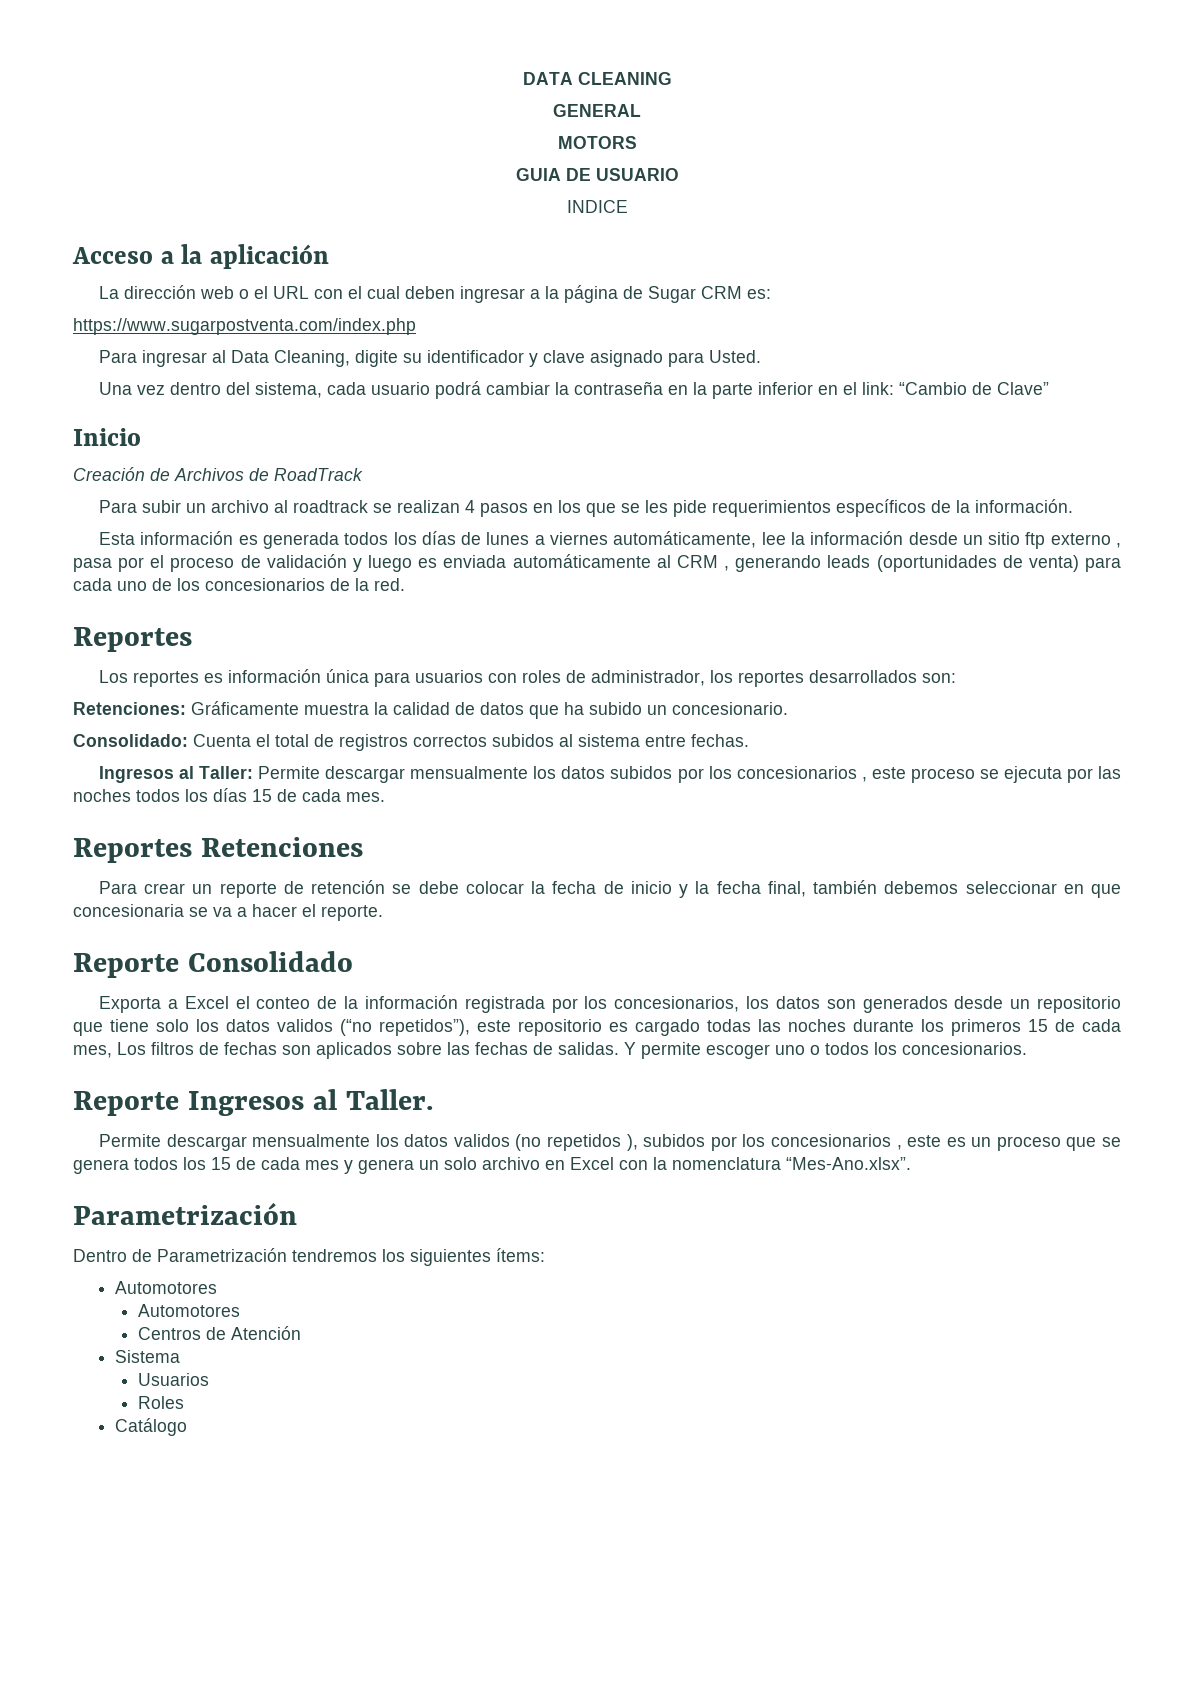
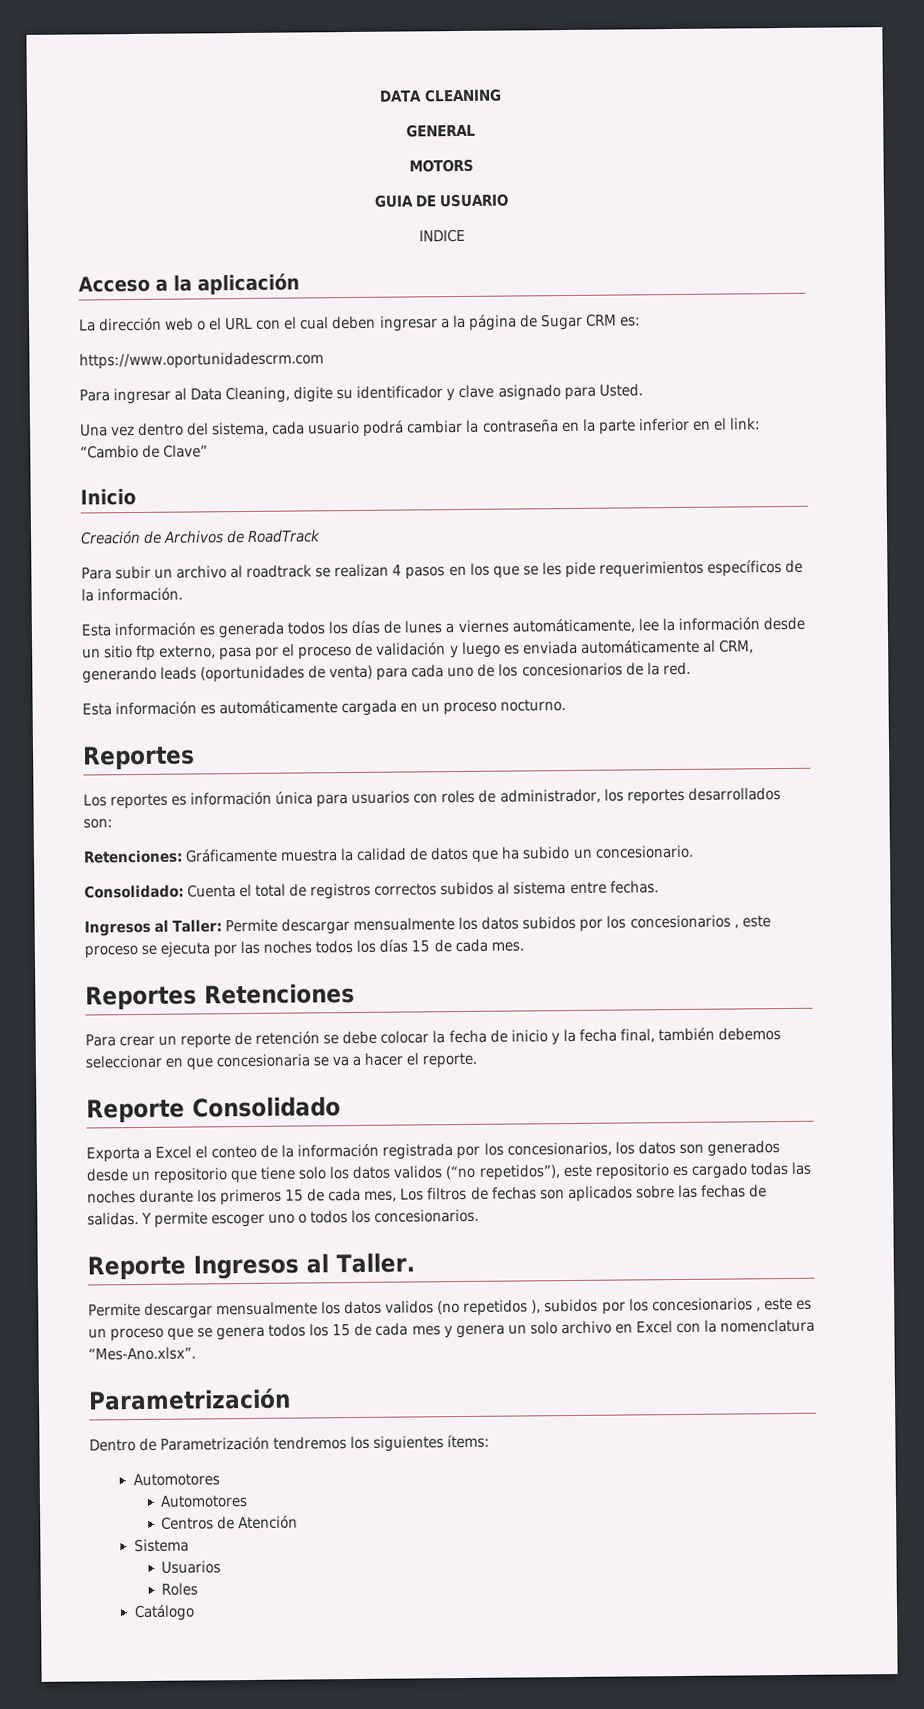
[73,318,416,335] https://www.sugarpostventa.com/index.php -> [79,351,324,370] https://www.oportunidadescrm.com
[1050,533,1122,548] externo , -> [159,645,217,659] externo,
[676,555,730,571] CRM , -> [718,639,754,654] CRM,
(405, 584) none -> [82,699,567,717] // Esta información es automáticamente cargada en un proceso nocturno.

